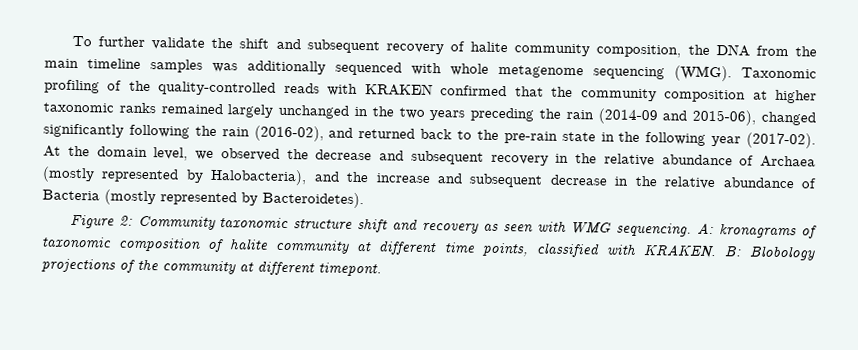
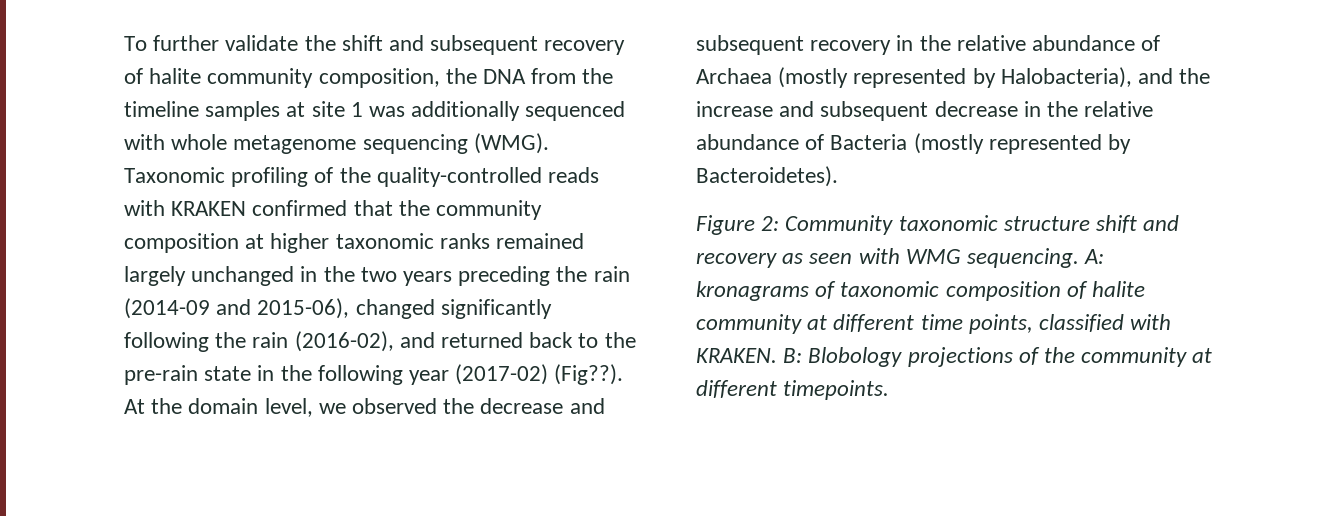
[44,58,79,69] main -> (614, 76) none
(203, 66) none -> [286,101,363,117] at site 1
[746,132,816,149] (2017-02). -> [455,364,624,385] (2017-02) (Fig??).
[318,262,382,277] timepont. -> [783,380,890,400] timepoints.

